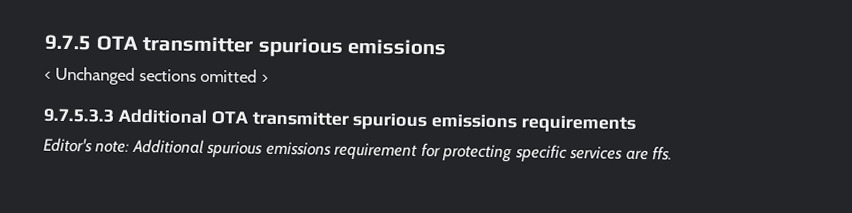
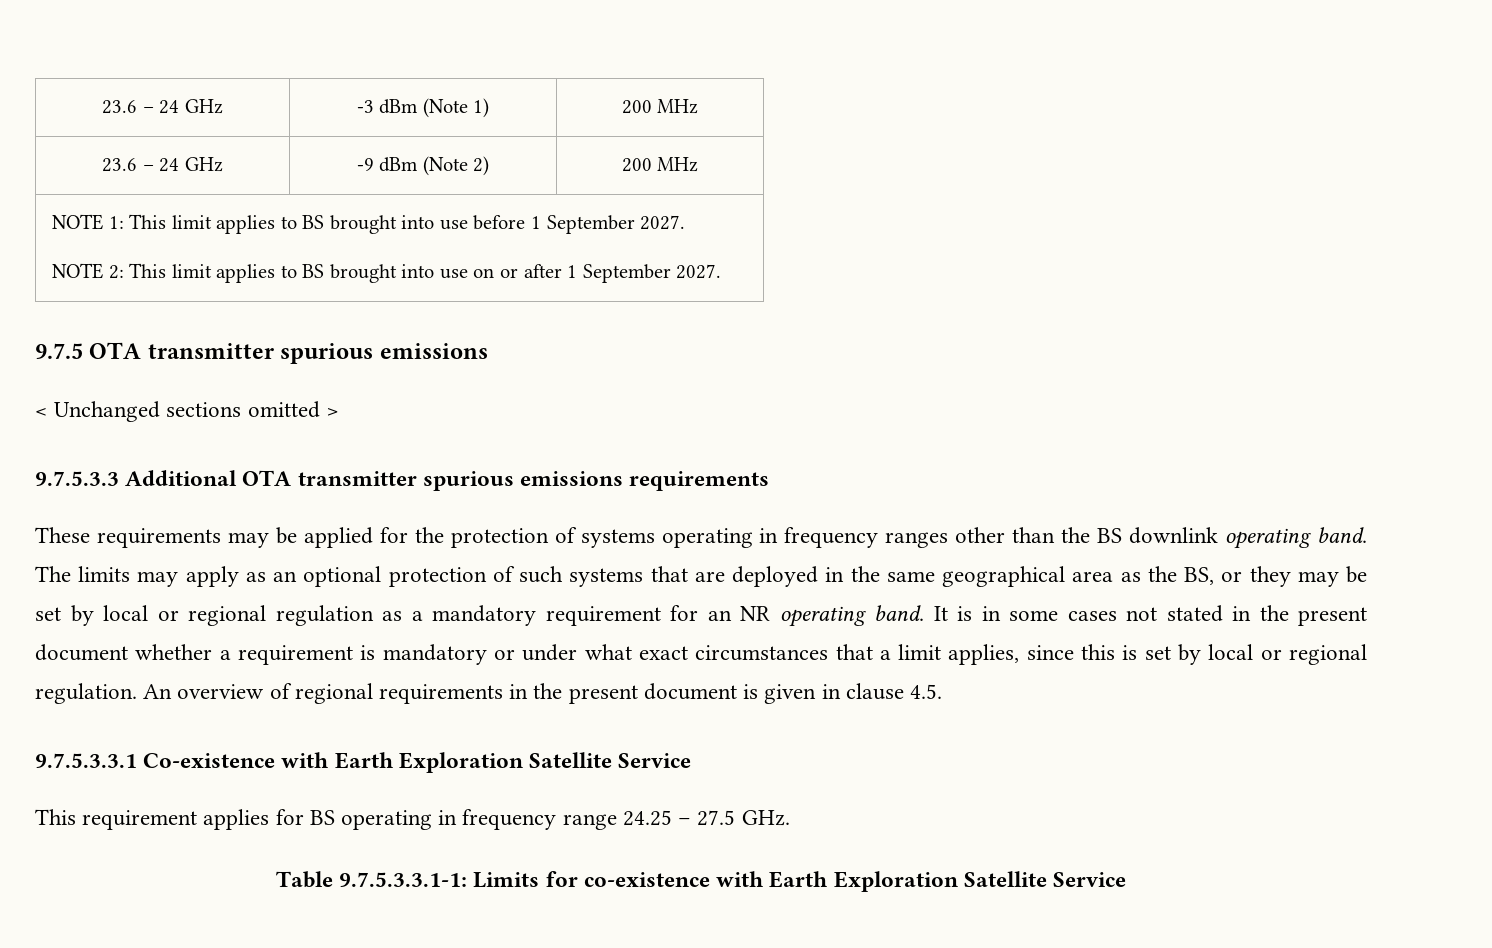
(44, 42) none -> [102,99,223,114] [356,98,490,118] [621,99,699,114] [102,157,223,172] [356,156,490,176] [621,157,699,172] [52,214,686,234] [52,263,722,283] 23.6 – 24 GHz | -3 dBm (Note 1) | 200 MHz // 23.6 – 24 GHz | -9 dBm (Note 2) | 200 MHz // NOTE 1: This limit applies to BS brought into use before 1 September 2027. // NOTE 2: This limit applies to BS brought into use on or after 1 September 2027. //
[43,137,673,163] Editor's note: Additional spurious emissions requirement for protecting specific services are ffs. -> [35,527,1368,549] [35,566,1368,587] [35,605,1367,627] [35,644,1367,665] [35,683,942,704] [35,752,692,773] [35,809,790,830] [276,871,1126,892] These requirements may be applied for the protection of systems operating in frequency ranges other than the BS downlink operating band. The limits may apply as an optional protection of such systems that are deployed in the same geographical area as the BS, or they may be set by local or regional regulation as a mandatory requirement for an NR operating band. It is in some cases not stated in the present document whether a requirement is mandatory or under what exact circumstances that a limit applies, since this is set by local or regional regulation. An overview of regional requirements in the present document is given in clause 4.5. // 9.7.5.3.3.1 Co-existence with Earth Exploration Satellite Service // This requirement applies for BS operating in frequency range 24.25 – 27.5 GHz. // Table 9.7.5.3.3.1-1: Limits for co-existence with Earth Exploration Satellite Service

